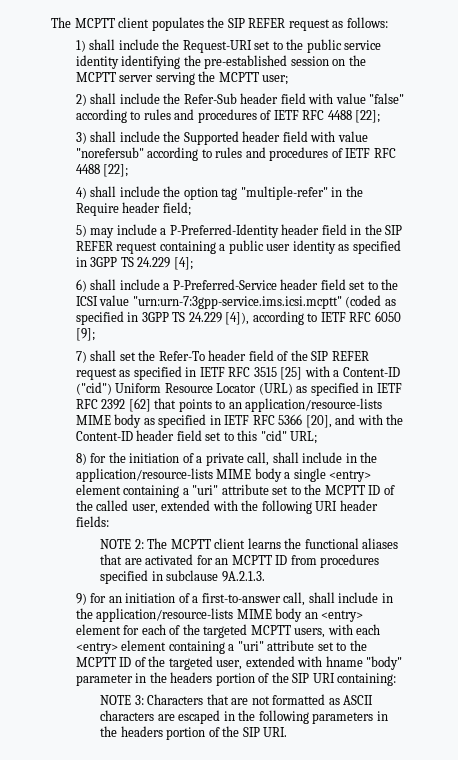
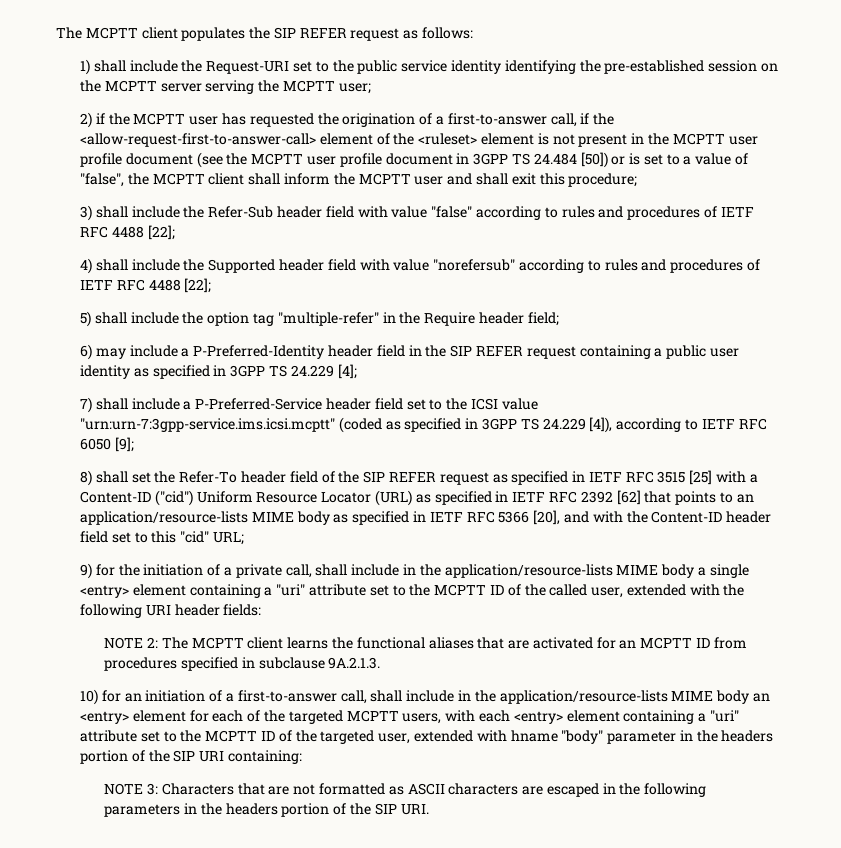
(87, 100) none -> [95,113,615,127] [80,133,758,147] [80,152,748,168] [80,173,638,187] [80,205,93,221] if the MCPTT user has requested the origination of a first-to-answer call, if the <allow-request-first-to-answer-call> element of the <ruleset> element is not present in the MCPTT user profile document (see the MCPTT user profile document in 3GPP TS 24.484 [50]) or is set to a value of "false", the MCPTT client shall inform the MCPTT user and shall exit this procedure; // 3)
[75,132,87,144] 3) -> [80,258,93,274] 4)
[75,187,87,199] 4) -> [80,311,92,327] 5)
[75,225,87,237] 5) -> [80,344,93,360] 6)
[75,279,87,292] 6) -> [80,397,93,413] 7)
[75,351,87,363] 7) -> [80,470,93,486] 8)
[75,453,87,465] 8) -> [80,563,93,579] 9)
[75,593,87,605] 9) -> [80,689,99,705] 10)

